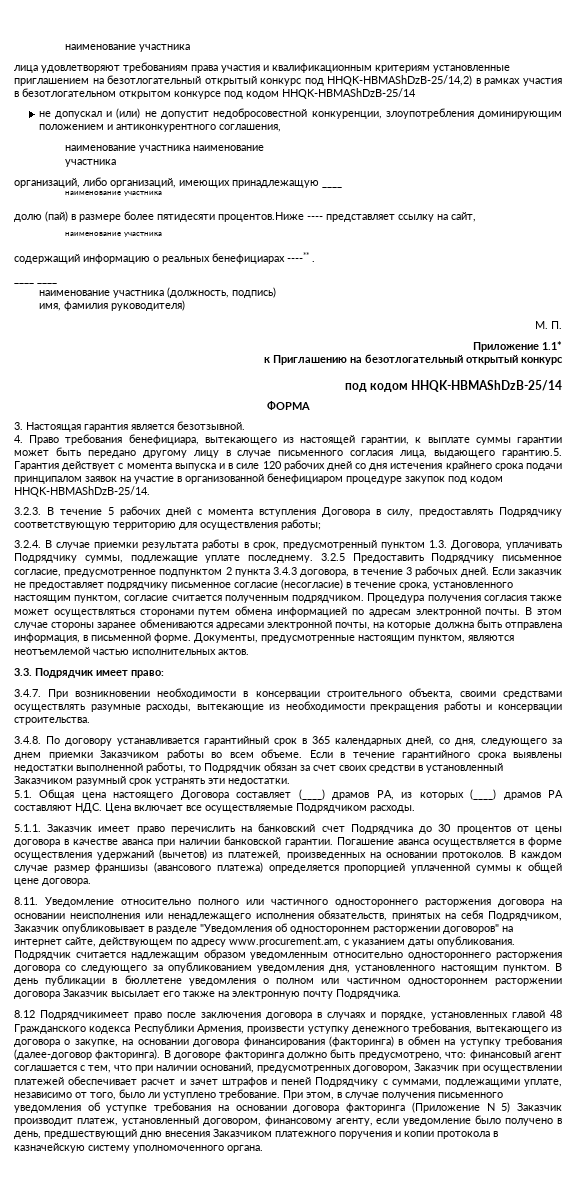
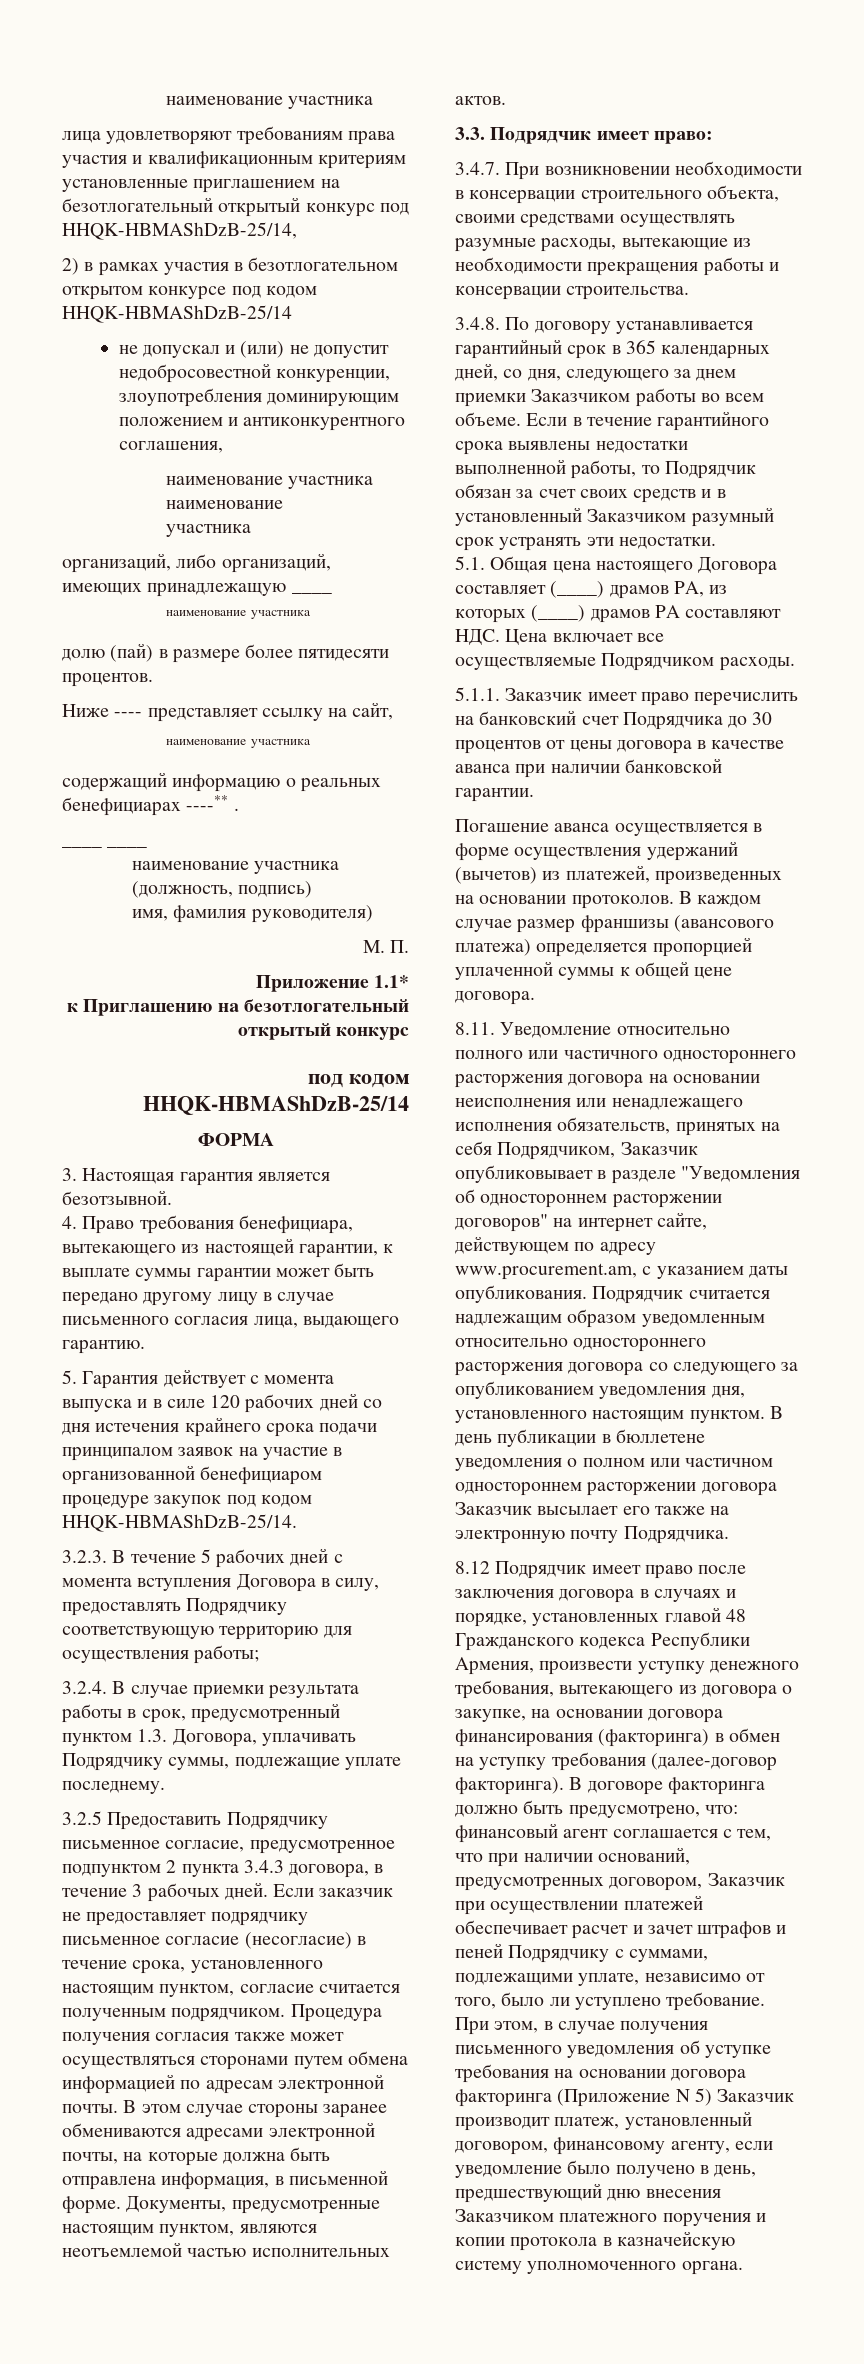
[327,75,473,86] HHQK-HBMAShDzB-25/14,2) -> [62,222,297,240] [62,258,79,275] HHQK-HBMAShDzB-25/14, // 2)
[218,212,304,222] процентов.Ниже -> [62,673,153,687] [62,704,109,717] процентов. // Ниже
[502,448,563,458] гарантию.5. -> [62,1340,145,1354] [62,1370,77,1384] гарантию. // 5.
(313, 559) none -> (165, 1787) //
[369,765,415,773] средстви -> [633,489,712,503] средств и
(333, 843) none -> (534, 795) //
[40,1010,129,1020] Подрядчикимеет -> [495,1561,641,1579] Подрядчик имеет

